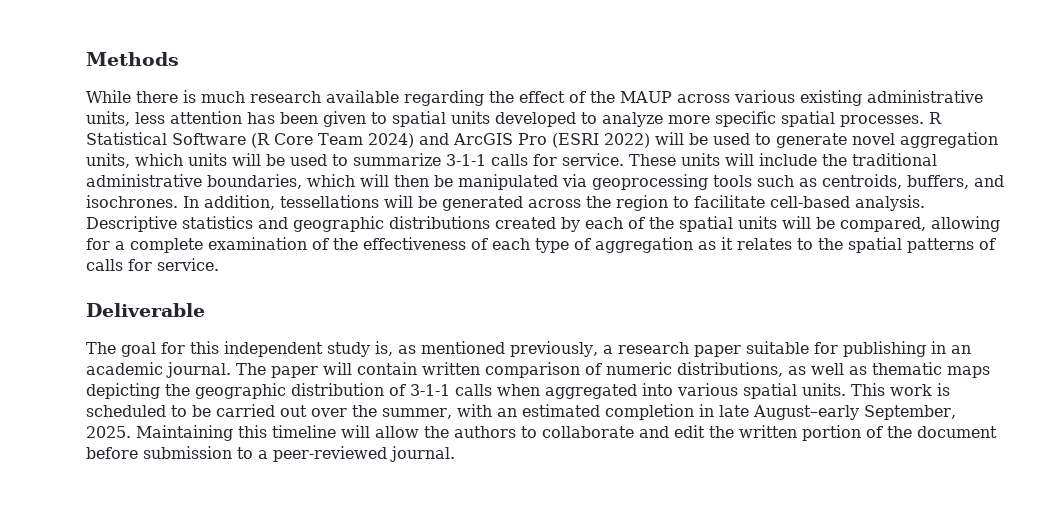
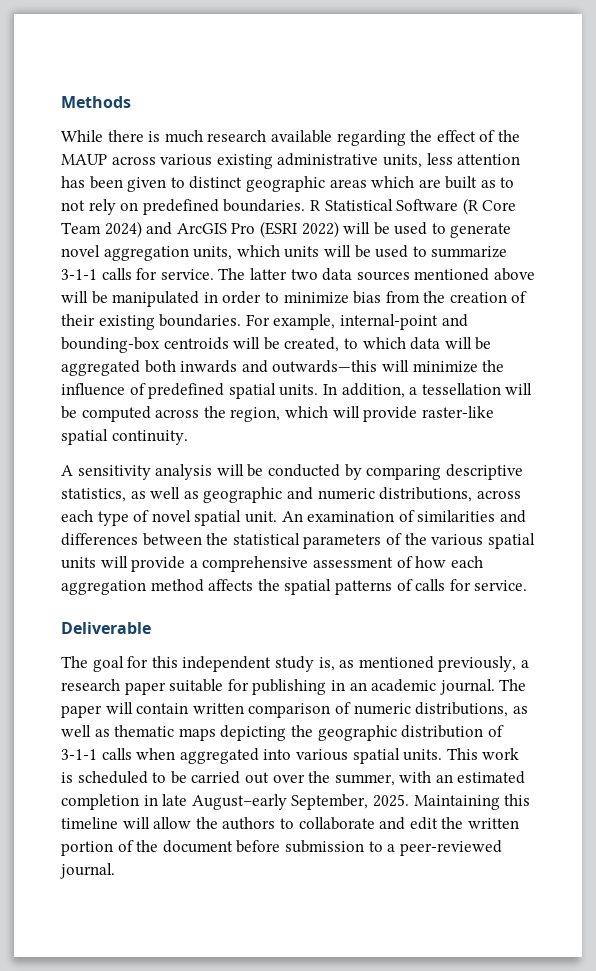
[392,111,924,127] spatial units developed to analyze more specific spatial processes. -> [189,176,515,192] [61,199,306,215] distinct geographic areas which are built as to not rely on predefined boundaries.
[629,153,937,166] [86,174,1004,190] [86,195,925,211] [86,216,674,232] These units will include the traditional administrative boundaries, which will then be manipulated via geoprocessing tools such as centroids, buffers, and isochrones. In addition, tessellations will be generated across the region to facilitate cell-based analysis. Descriptive statistics and geographic distributions created by each of the -> [218,268,535,281] [61,291,528,307] [61,314,468,330] [61,337,492,353] [61,360,505,376] [61,383,533,399] [61,406,494,422] [61,429,188,445] [61,464,523,480] [61,487,521,503] [61,510,526,526] [61,533,484,549] The latter two data sources mentioned above will be manipulated in order to minimize bias from the creation of their existing boundaries. For example, internal-point and bounding-box centroids will be created, to which data will be aggregated both inwards and outwards—this will minimize the influence of predefined spatial units. In addition, a tessellation will be computed across the region, which will provide raster-like spatial continuity. // A sensitivity analysis will be conducted by comparing descriptive statistics, as well as geographic and numeric distributions, across each type of novel spatial unit. An examination of similarities and differences between the statistical parameters of the various
[816,216,1000,232] [86,237,813,253] be compared, allowing for a complete examination of the effectiveness of each type of aggregation as it relates to -> [131,556,483,572] [61,579,254,595] provide a comprehensive assessment of how each aggregation method affects

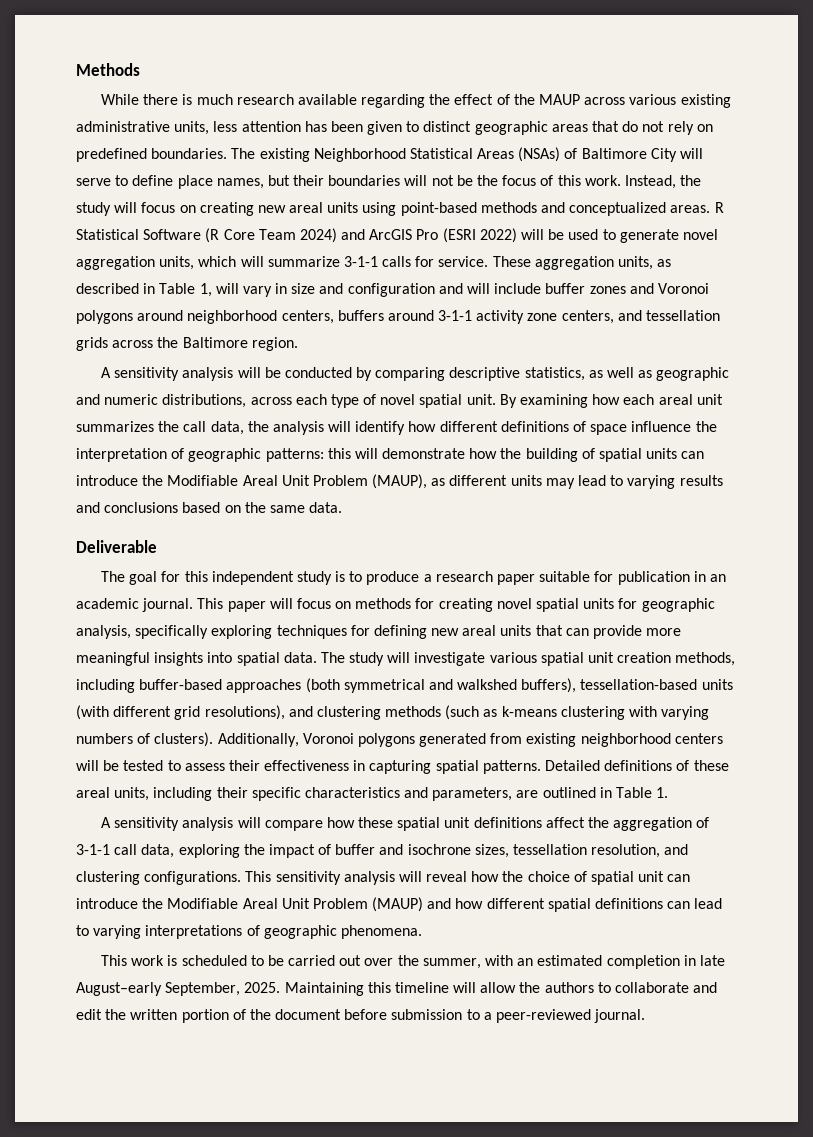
[371,176,515,189] which are built as to -> [592,121,639,132] that do
(306, 205) none -> [231,147,704,162] [76,175,702,189] [76,202,711,216] The existing Neighborhood Statistical Areas (NSAs) of Baltimore City will serve to define place names, but their boundaries will not be the focus of this work. Instead, the study will focus on creating new areal units using point-based methods and conceptualized areas.
[284,245,427,258] units will be used to -> [240,256,264,267] will
[218,268,535,281] [61,291,528,307] [61,314,468,330] [61,337,492,353] [61,360,505,376] [61,383,533,399] [61,406,494,422] [61,429,188,445] The latter two data sources mentioned above will be manipulated in order to minimize bias from the creation of their existing boundaries. For example, internal-point and bounding-box centroids will be created, to which data will be aggregated both inwards and outwards—this will minimize the influence of predefined spatial units. In addition, a tessellation will be computed across the region, which will provide raster-like spatial continuity. -> [492,256,672,270] [76,283,709,297] [76,310,721,324] [76,337,298,351] These aggregation units, as described in Table 1, will vary in size and configuration and will include buffer zones and Voronoi polygons around neighborhood centers, buffers around 3-1-1 activity zone centers, and tessellation grids across the Baltimore region.
[281,510,526,523] [61,533,535,549] [61,556,483,572] [61,579,528,595] An examination of similarities and differences between the statistical parameters of the various spatial units will provide a comprehensive assessment of how each aggregation method affects the spatial patterns of calls for service. -> [499,394,723,408] [76,421,717,435] [76,448,705,462] [76,474,723,489] [76,502,343,513] By examining how each areal unit summarizes the call data, the analysis will identify how different definitions of space influence the interpretation of geographic patterns: this will demonstrate how the building of spatial units can introduce the Modifiable Areal Unit Problem (MAUP), as different units may lead to varying results and conclusions based on the same data.
[318,656,517,672] is, as mentioned previously, -> [335,571,420,585] is to produce
[252,679,327,695] publishing -> [617,571,690,585] publication
[499,679,527,691] The -> [197,598,224,609] This
[136,702,528,718] [61,725,504,741] [61,748,443,764] contain written comparison of numeric distributions, as well as thematic maps depicting the geographic distribution of 3-1-1 calls when aggregated into various spatial units. -> [296,598,715,612] [76,625,682,639] [76,652,736,666] [76,678,733,693] [76,705,710,720] [76,732,723,747] [76,760,729,774] [76,787,669,801] [101,817,710,831] [76,844,689,858] [76,871,691,885] [76,897,723,912] [76,925,422,939] focus on methods for creating novel spatial units for geographic analysis, specifically exploring techniques for defining new areal units that can provide more meaningful insights into spatial data. The study will investigate various spatial unit creation methods, including buffer-based approaches (both symmetrical and walkshed buffers), tessellation-based units (with different grid resolutions), and clustering methods (such as k-means clustering with varying numbers of clusters). Additionally, Voronoi polygons generated from existing neighborhood centers will be tested to assess their effectiveness in capturing spatial patterns. Detailed definitions of these areal units, including their specific characteristics and parameters, are outlined in Table 1. // A sensitivity analysis will compare how these spatial unit definitions affect the aggregation of 3-1-1 call data, exploring the impact of buffer and isochrone sizes, tessellation resolution, and clustering configurations. This sensitivity analysis will reveal how the choice of spatial unit can introduce the Modifiable Areal Unit Problem (MAUP) and how different spatial definitions can lead to varying interpretations of geographic phenomena. //

